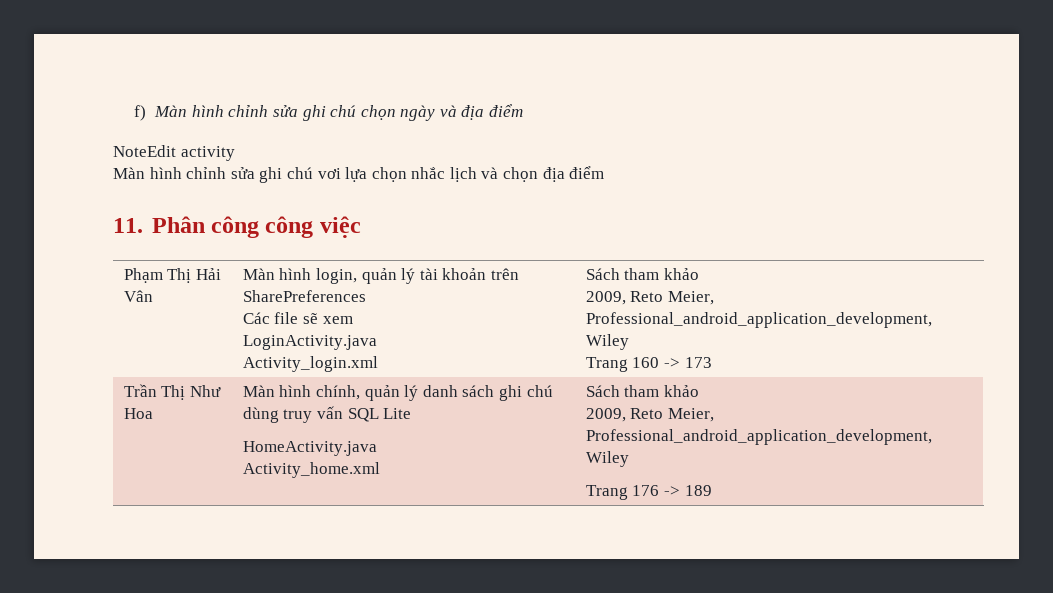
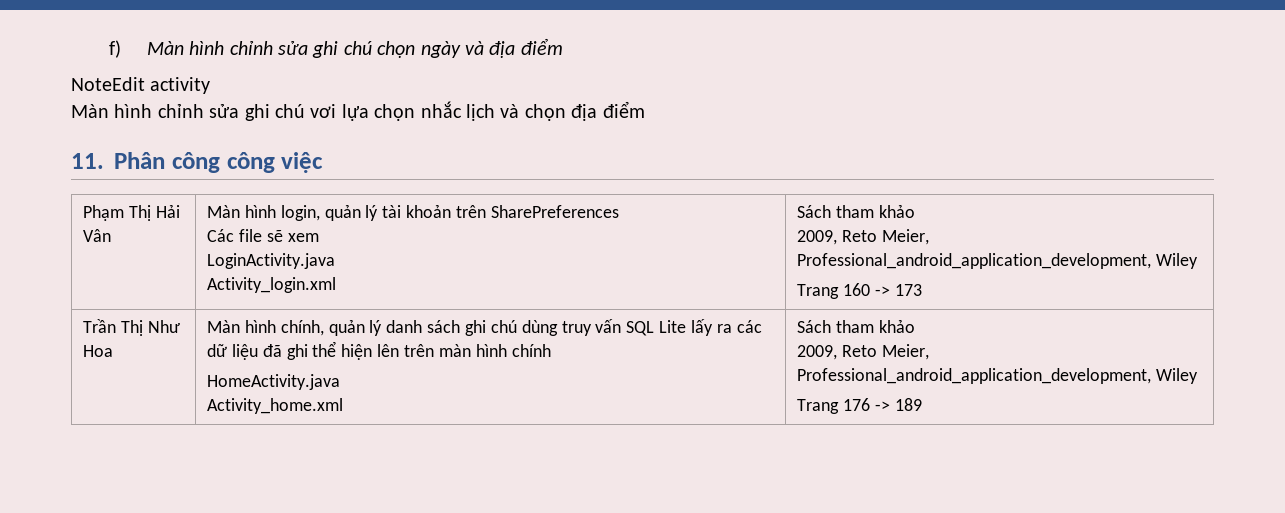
(412, 413) none -> [691,319,762,336] [207,341,551,360] lấy ra các dữ liệu đã ghi thể hiện lên trên màn hình chính

